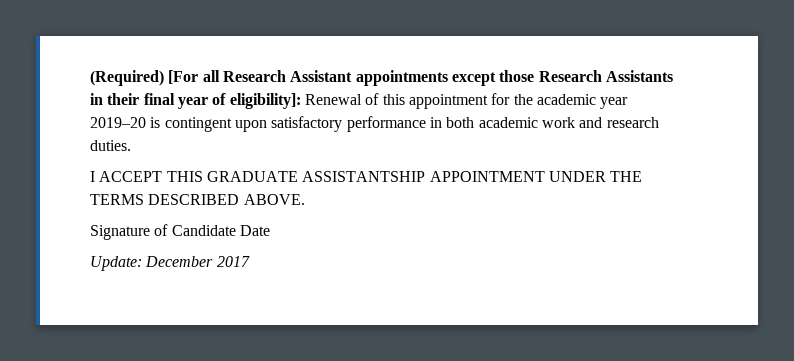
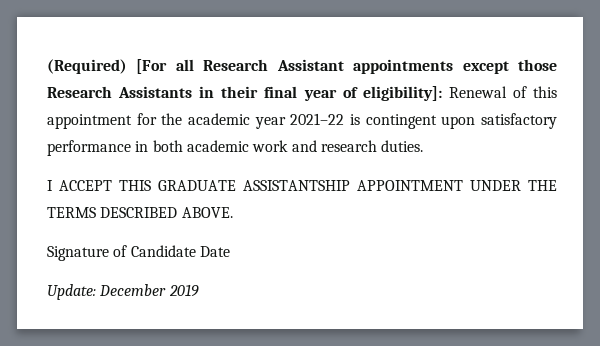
[90,117,146,128] 2019–20 -> [290,113,345,125] 2021–22
[216,256,250,267] 2017 -> [168,284,199,297] 2019

